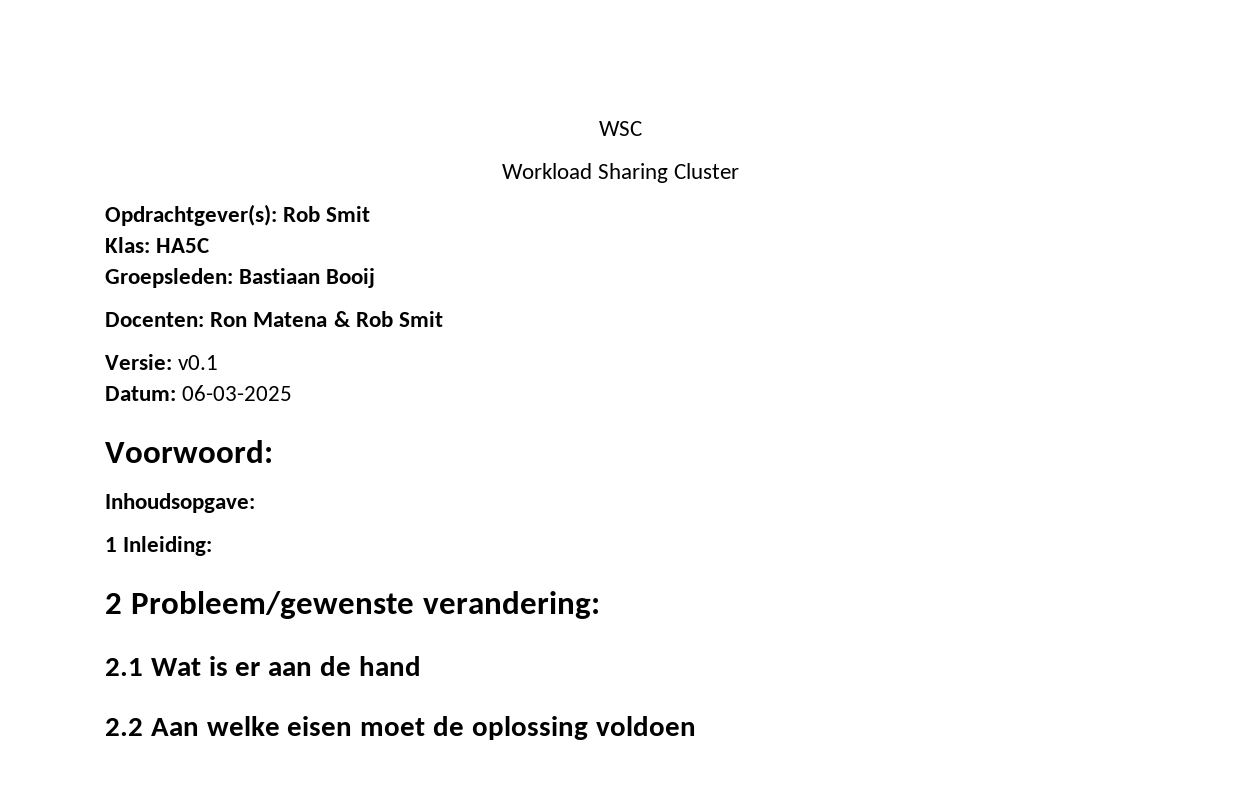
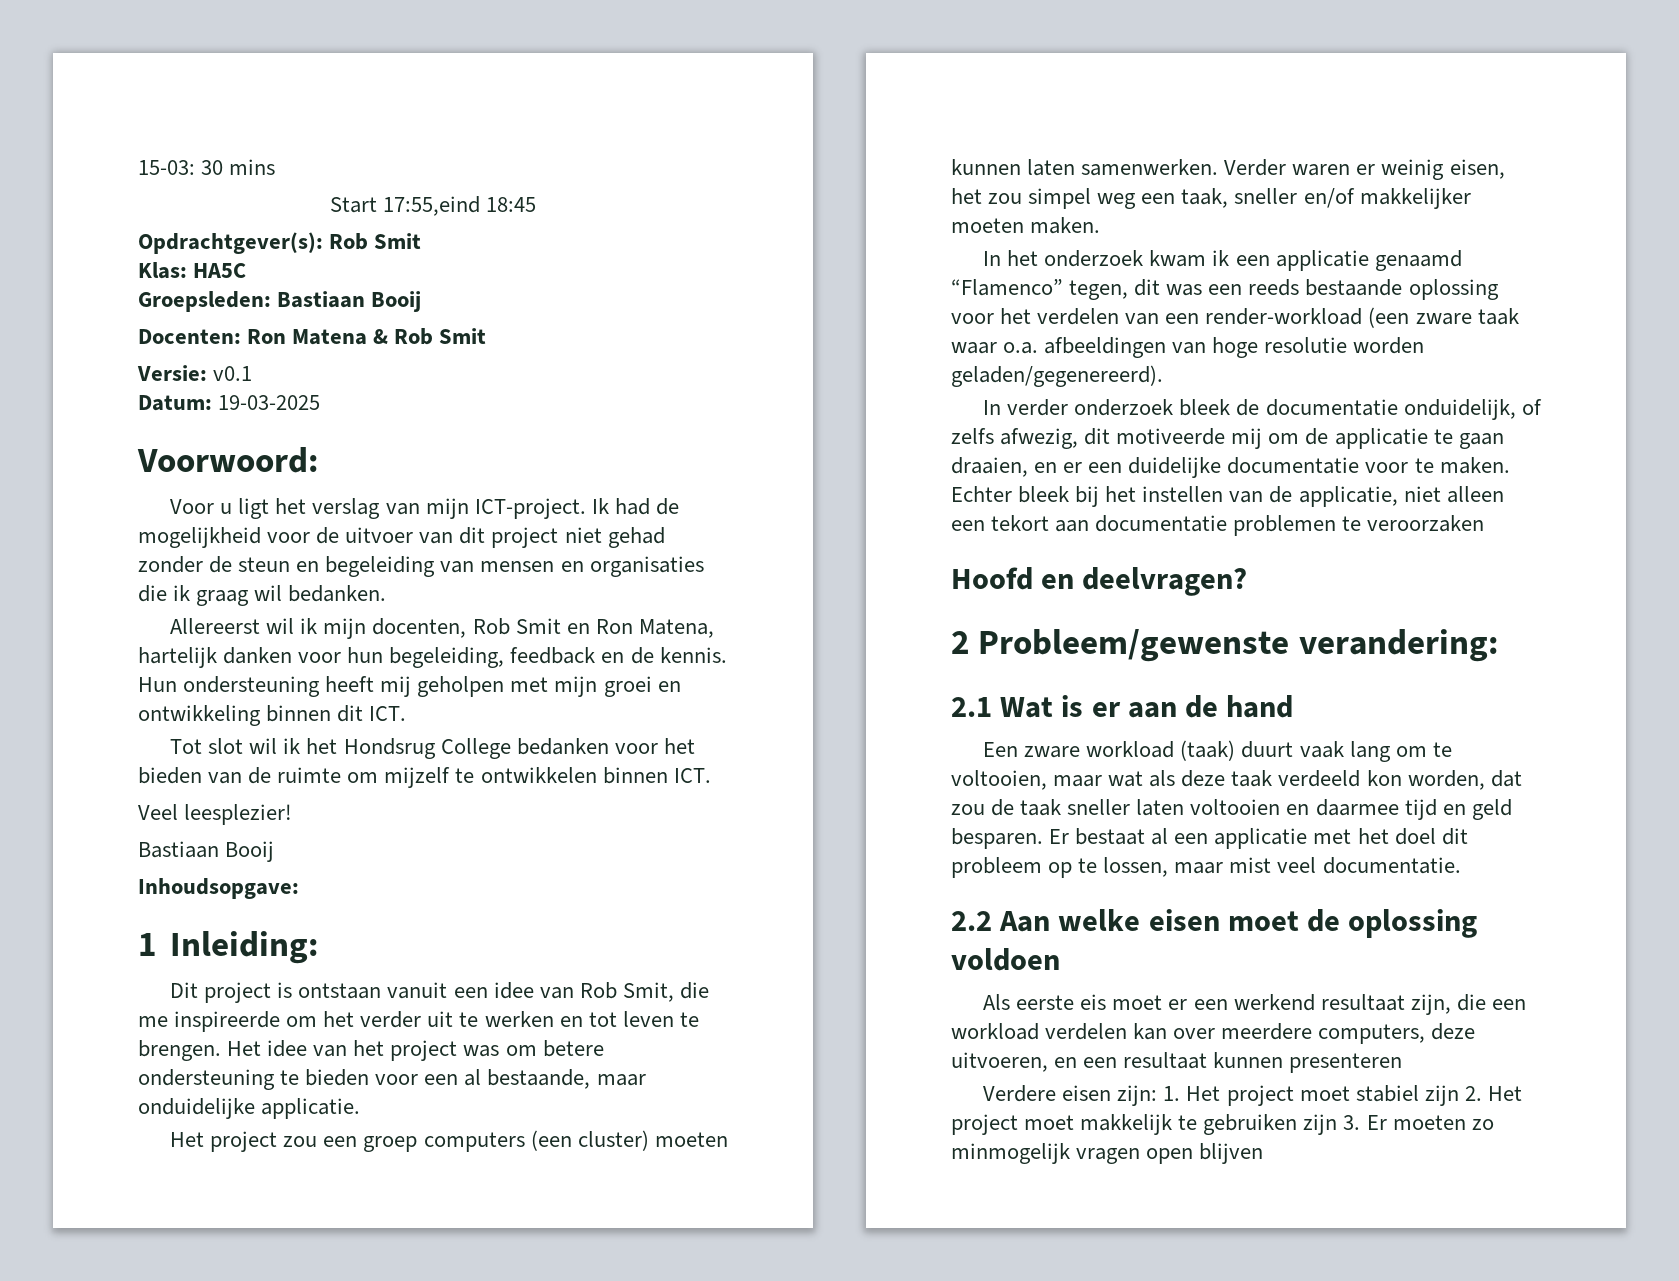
[599,121,642,136] [501,163,740,183] WSC // Workload Sharing Cluster -> [138,159,276,175] [329,196,537,216] 15-03: 30 mins // Start 17:55,eind 18:45
[182,385,293,401] 06-03-2025 -> [218,395,321,410] 19-03-2025
[105,493,255,513] [105,536,213,556] Inhoudsopgave: // 1 Inleiding: -> [170,498,679,519] [138,527,665,548] [138,556,704,577] [138,585,387,606] [170,618,714,639] [138,647,727,668] [138,676,681,697] [138,705,407,726] [170,738,695,759] [138,767,711,788] [138,804,293,825] [138,841,275,862] [138,878,299,899] [138,931,319,964] [170,982,709,1003] [138,1011,699,1032] [138,1040,604,1061] [138,1069,646,1090] [138,1098,361,1119] [170,1130,728,1152] [951,159,1505,180] [951,188,1471,209] [951,217,1101,234] [983,250,1462,271] [951,279,1499,300] [951,307,1519,328] [951,337,1425,358] [951,365,1163,387] [983,399,1542,420] [951,428,1504,449] [951,457,1510,478] [951,486,1504,507] [951,515,1485,536] [951,567,1248,596] Voor u ligt het verslag van mijn ICT-project. Ik had de mogelijkheid voor de uitvoer van dit project niet gehad zonder de steun en begeleiding van mensen en organisaties die ik graag wil bedanken. // Allereerst wil ik mijn docenten, Rob Smit en Ron Matena, hartelijk danken voor hun begeleiding, feedback en de kennis. Hun ondersteuning heeft mij geholpen met mijn groei en ontwikkeling binnen dit ICT. // Tot slot wil ik het Hondsrug College bedanken voor het bieden van de ruimte om mijzelf te ontwikkelen binnen ICT. // Veel leesplezier! // Bastiaan Booij // Inhoudsopgave: // 1 Inleiding: // Dit project is ontstaan vanuit een idee van Rob Smit, die me inspireerde om het verder uit te werken en tot leven te brengen. Het idee van het project was om betere ondersteuning te bieden voor een al bestaande, maar onduidelijke applicatie. // Het project zou een groep computers (een cluster) moeten kunnen laten samenwerken. Verder waren er weinig eisen, het zou simpel weg een taak, sneller en/of makkelijker moeten maken. // In het onderzoek kwam ik een applicatie genaamd “Flamenco” tegen, dit was een reeds bestaande oplossing voor het verdelen van een render-workload (een zware taak waar o.a. afbeeldingen van hoge resolutie worden geladen/gegenereerd). // In verder onderzoek bleek de documentatie onduidelijk, of zelfs afwezig, dit motiveerde mij om de applicatie te gaan draaien, en er een duidelijke documentatie voor te maken. Echter bleek bij het instellen van de applicatie, niet alleen een tekort aan documentatie problemen te veroorzaken // Hoofd en deelvragen?
(421, 666) none -> [983,740,1452,762] [951,770,1522,790] [951,799,1512,820] [951,828,1468,849] [951,857,1461,878] // Een zware workload (taak) duurt vaak lang om te voltooien, maar wat als deze taak verdeeld kon worden, dat zou de taak sneller laten voltooien en daarmee tijd en geld besparen. Er bestaat al een applicatie met het doel dit probleem op te lossen, maar mist veel documentatie.
(696, 726) none -> [983,994,1526,1015] [951,1023,1476,1044] [951,1052,1403,1073] [983,1085,1522,1106] [951,1114,1494,1135] [951,1143,1264,1164] // Als eerste eis moet er een werkend resultaat zijn, die een workload verdelen kan over meerdere computers, deze uitvoeren, en een resultaat kunnen presenteren // Verdere eisen zijn: 1. Het project moet stabiel zijn 2. Het project moet makkelijk te gebruiken zijn 3. Er moeten zo minmogelijk vragen open blijven

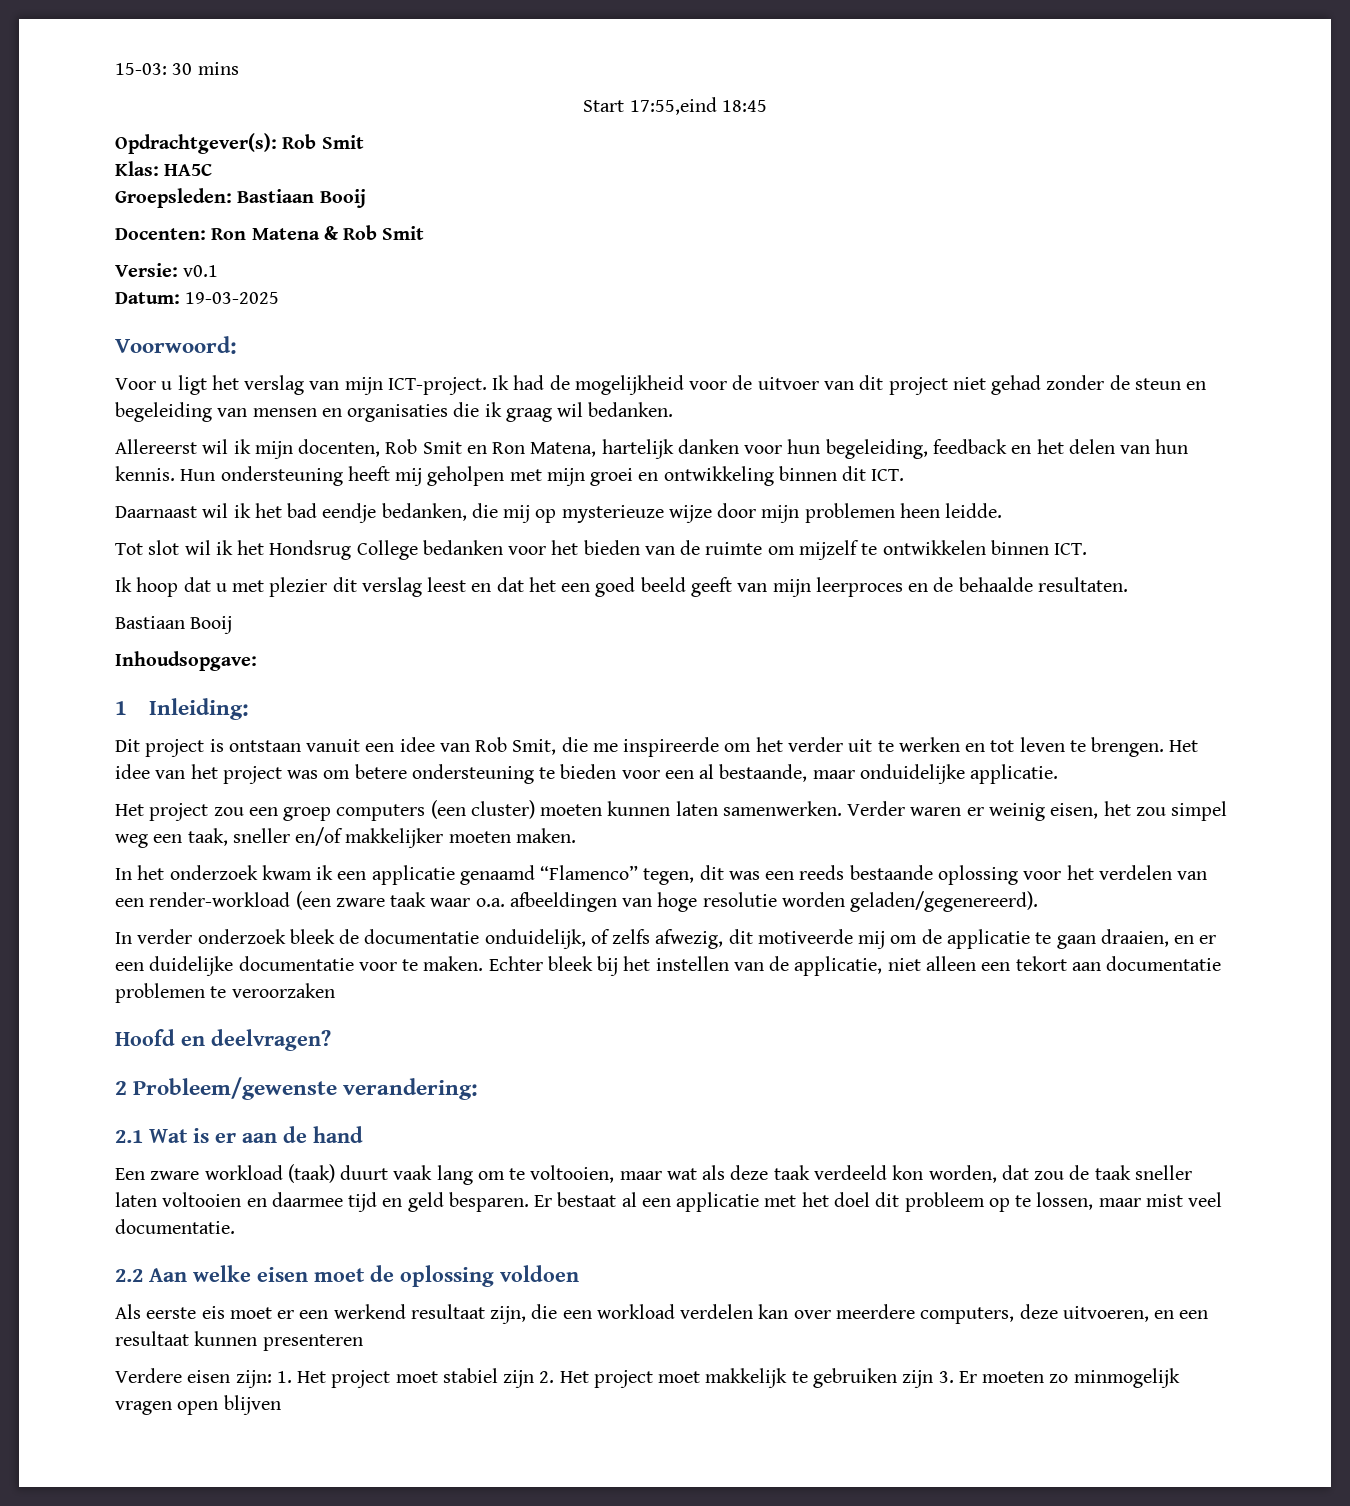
[630,647,654,664] de -> [1036,439,1189,454] het delen van hun
(407, 713) none -> [115,503,1003,523] // Daarnaast wil ik het bad eendje bedanken, die mij op mysterieuze wijze door mijn problemen heen leidde.
[138,804,293,825] Veel leesplezier! -> [115,577,1128,597] Ik hoop dat u met plezier dit verslag leest en dat het een goed beeld geeft van mijn leerproces en de behaalde resultaten.

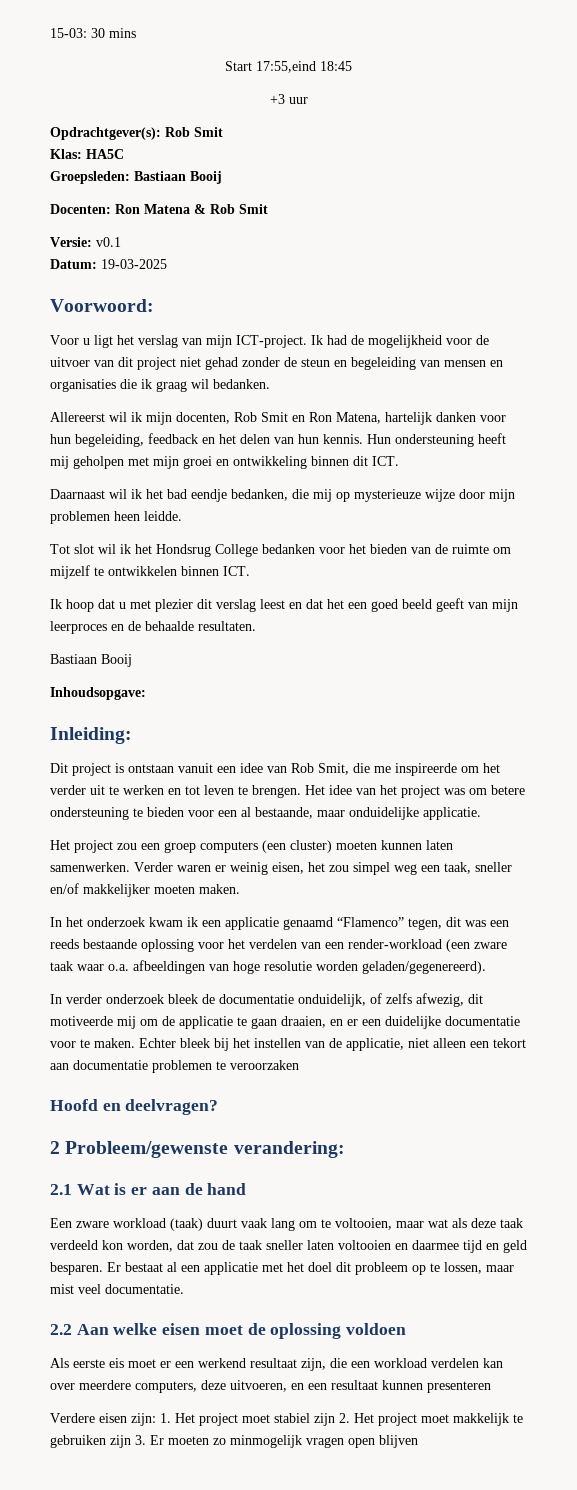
(767, 106) none -> [269,94,308,104] // +3 uur
[115,701,127,715] 1 -> (146, 693) none

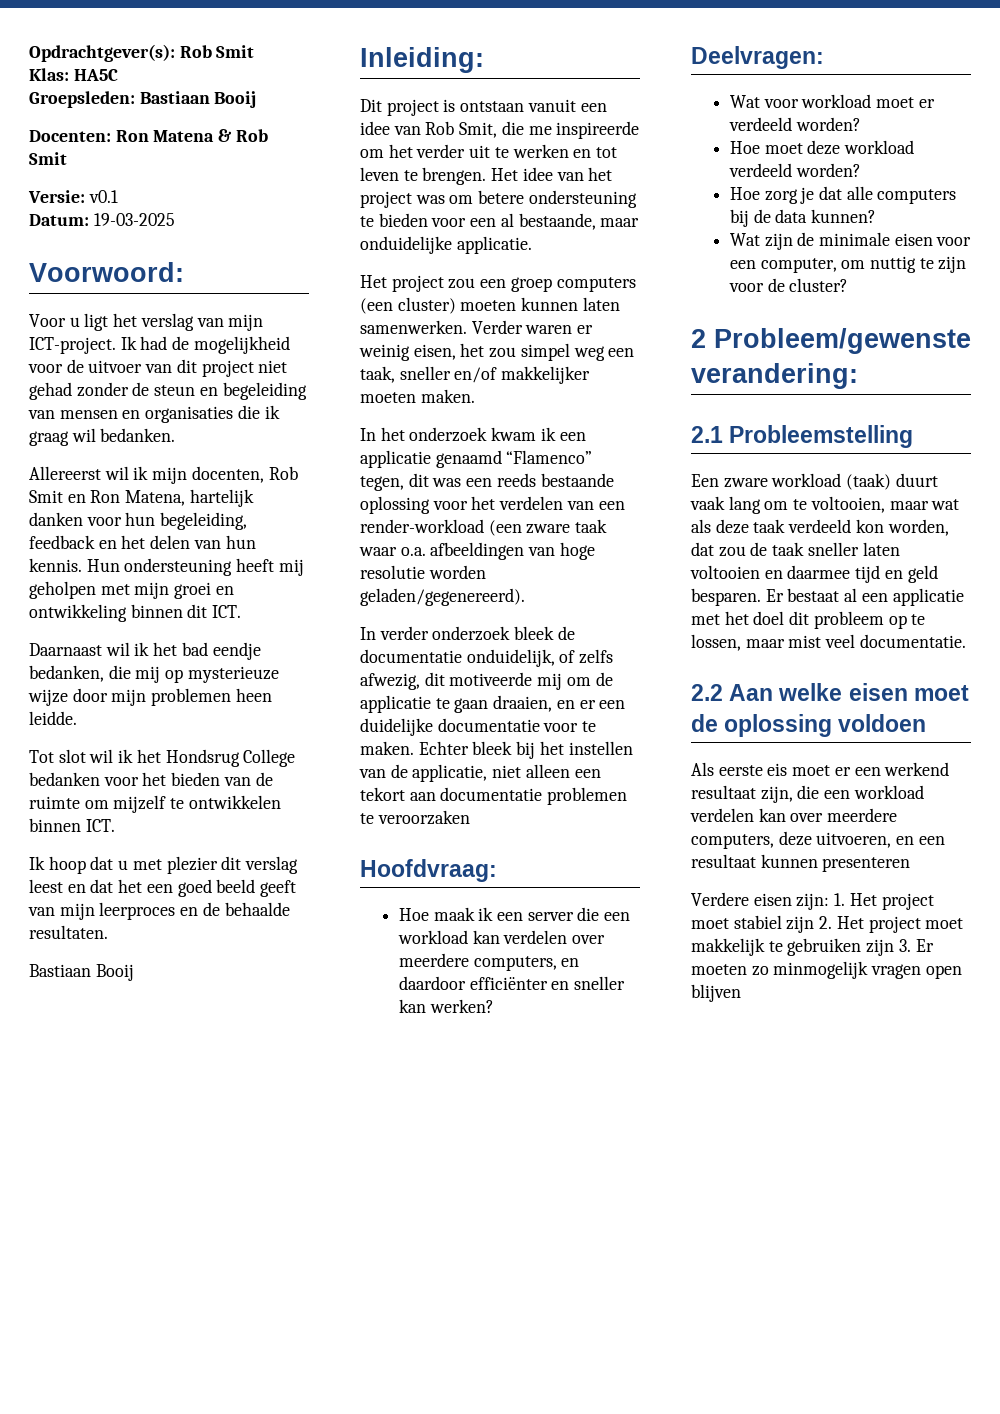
[50,28,136,38] [225,61,352,73] [269,94,308,104] 15-03: 30 mins // Start 17:55,eind 18:45 // +3 uur // -> (29, 53) none
[50,687,146,700] // Inhoudsopgave: -> (134, 972) none
[50,1099,219,1115] [50,1141,345,1158] [50,1183,247,1195] Hoofd en deelvragen? // 2 Probleem/gewenste verandering: // 2.1 Wat is er aan de hand -> [360,859,497,882] [398,907,631,921] [397,930,605,944] [398,953,580,971] [398,976,625,990] [398,999,494,1013] [691,46,824,69] [729,94,935,108] [728,117,861,131] [729,140,914,155] [728,163,861,177] [729,186,957,204] [729,209,876,227] [729,232,972,250] [729,256,967,273] [728,278,849,292] [691,328,971,354] [691,363,858,389] [691,425,914,448] Hoofdvraag: // Hoe maak ik een server die een workload kan verdelen over meerdere computers, en daardoor efficiënter en sneller kan werken? // Deelvragen: // Wat voor workload moet er verdeeld worden? // Hoe moet deze workload verdeeld worden? // Hoe zorg je dat alle computers bij de data kunnen? // Wat zijn de minimale eisen voor een computer, om nuttig te zijn voor de cluster? // 2 Probleem/gewenste verandering: // 2.1 Probleemstelling

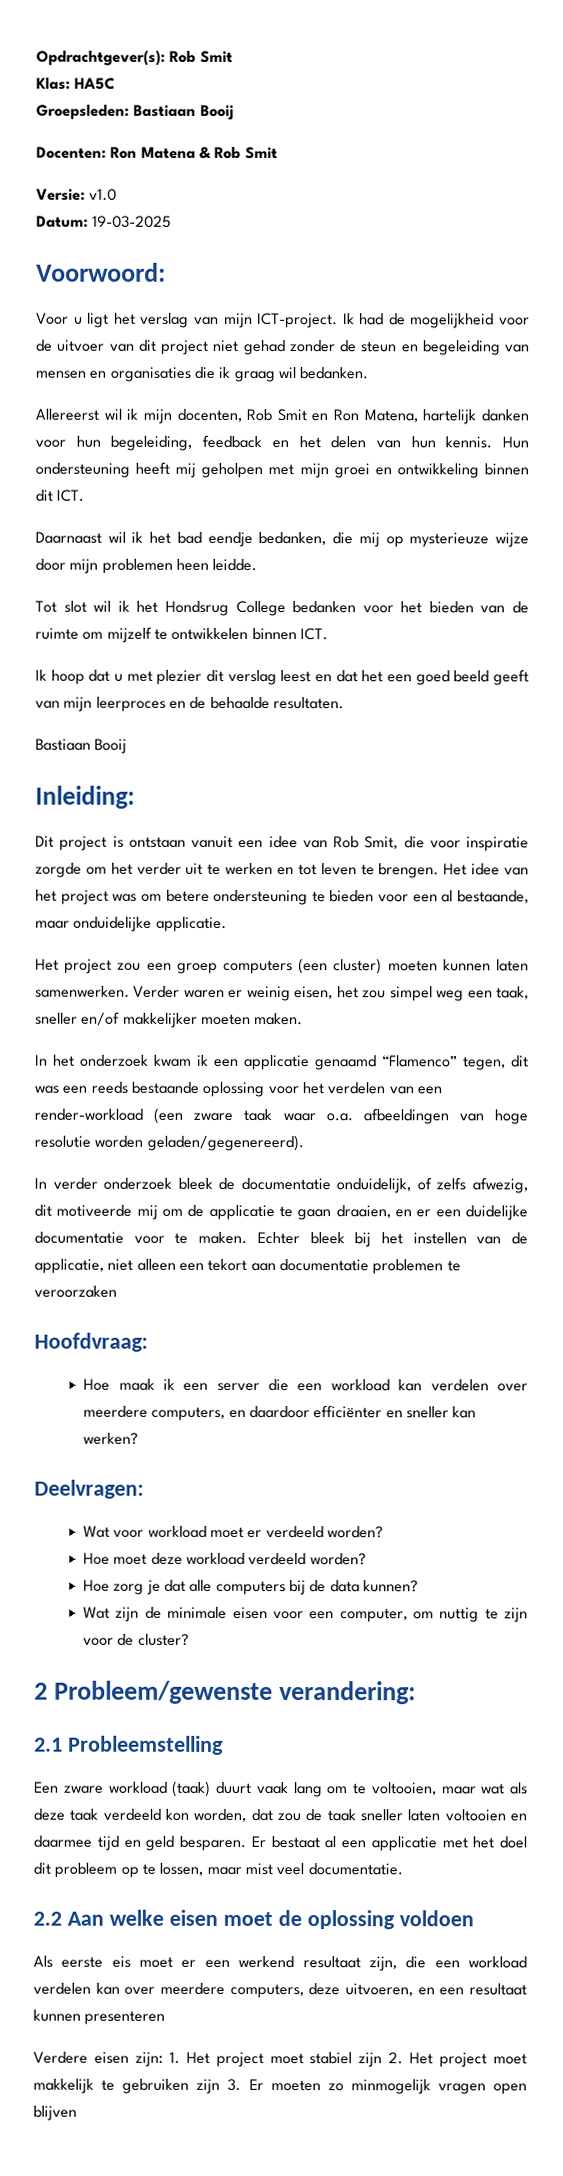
[88,190,118,203] v0.1 -> [89,188,118,201] v1.0
[528,121,640,139] me inspireerde -> [429,836,529,852] [35,862,82,878] voor inspiratie zorgde

